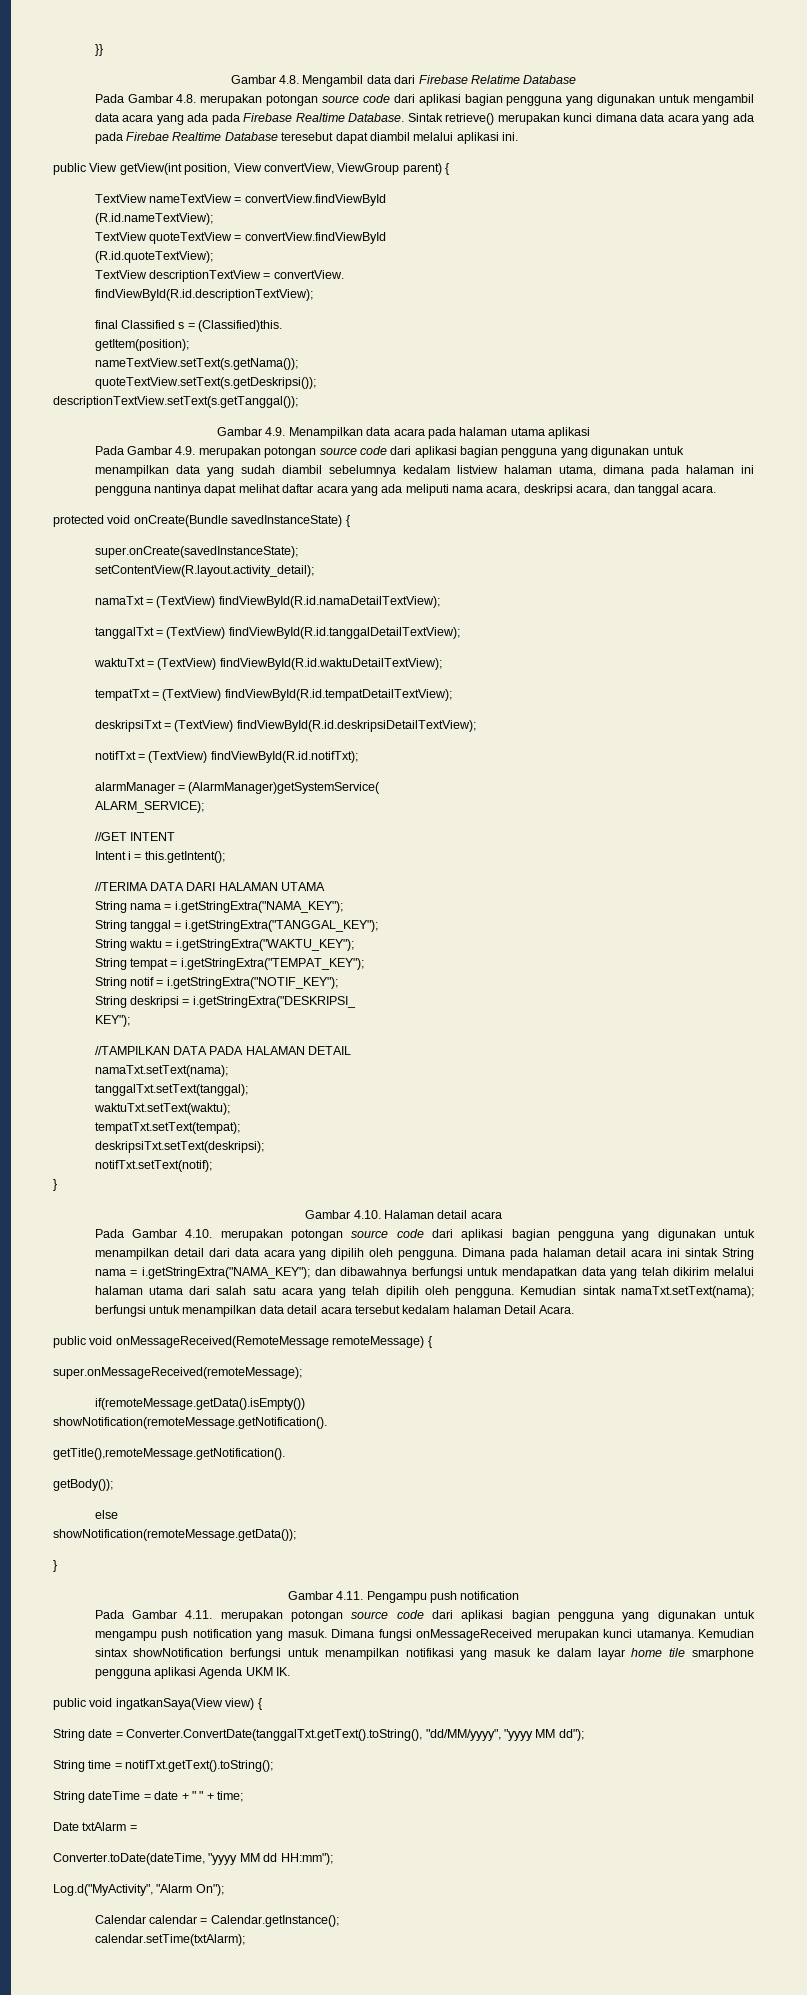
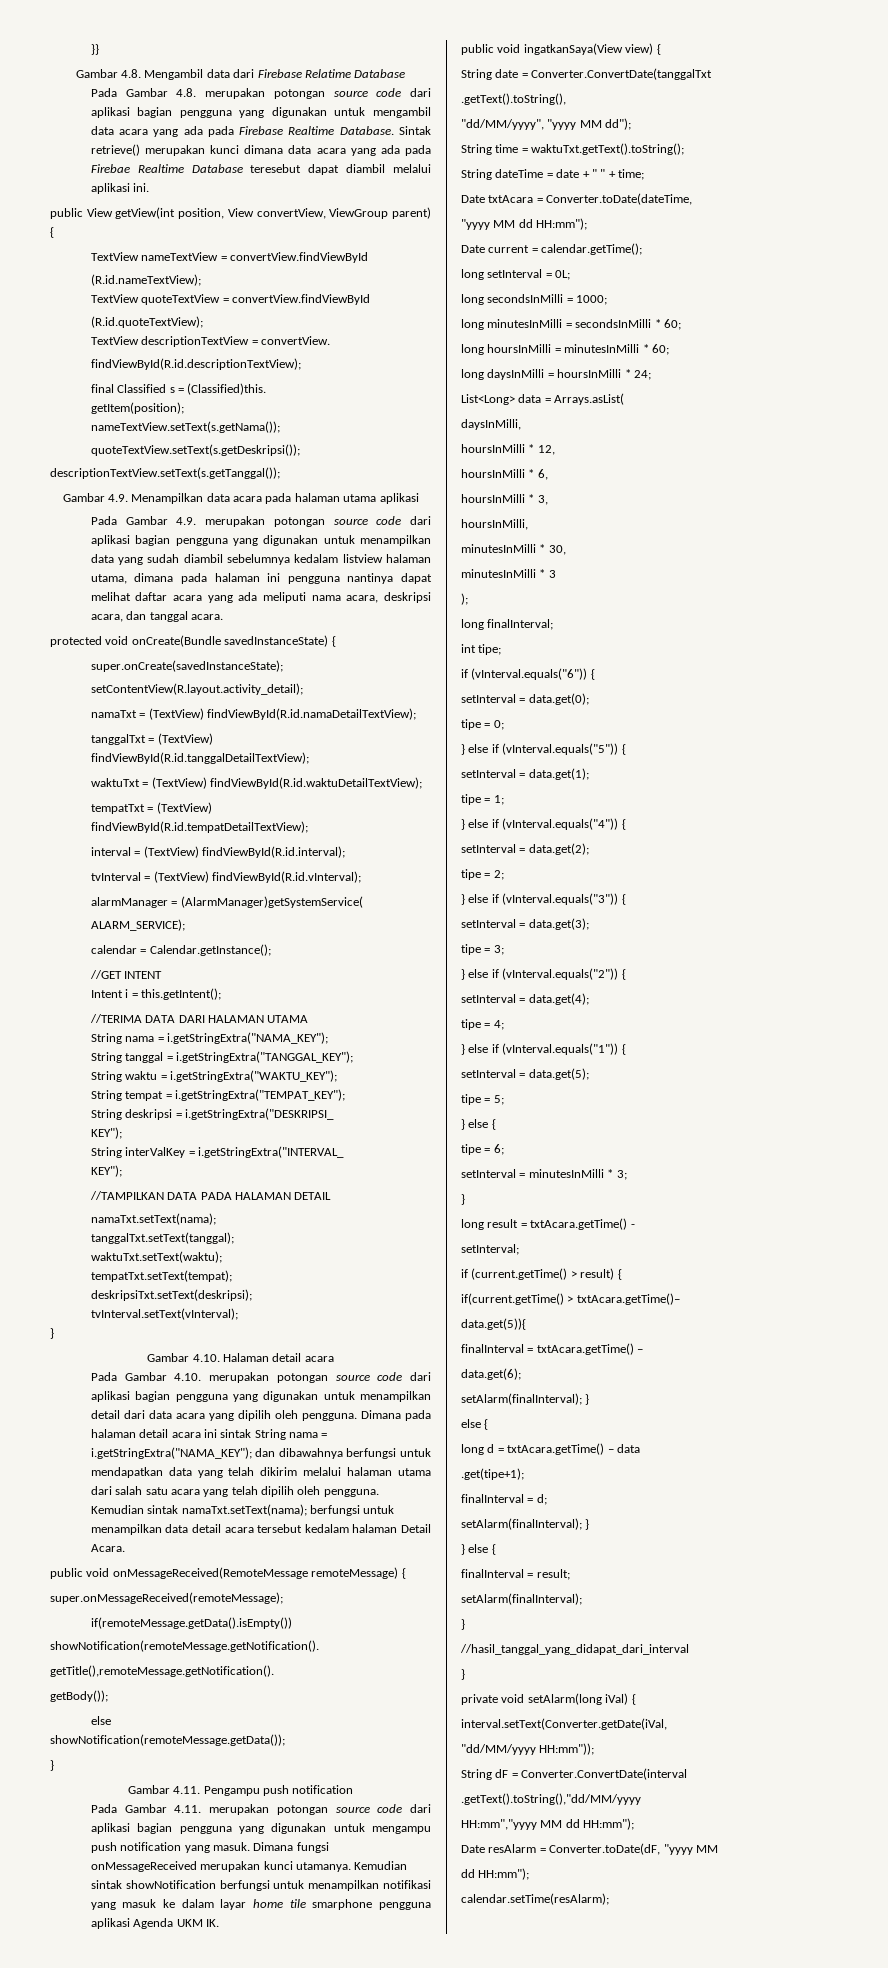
[94,720,476,732] [94,751,358,763] deskripsiTxt = (TextView) findViewById(R.id.deskripsiDetailTextView); // notifTxt = (TextView) findViewById(R.id.notifTxt); -> [90,846,345,858] [90,871,361,883] interval = (TextView) findViewById(R.id.interval); // tvInterval = (TextView) findViewById(R.id.vInterval);
(204, 807) none -> [90,944,271,956] // calendar = Calendar.getInstance();
[94,977,338,989] // String notif = i.getStringExtra("NOTIF_KEY"); -> (345, 1095) none
(130, 1021) none -> [90,1146,344,1158] [90,1165,122,1177] // String interValKey = i.getStringExtra("INTERVAL_ // KEY");
[94,1160,212,1172] notifTxt.setText(notif); -> [90,1308,238,1320] tvInterval.setText(vInterval);
[94,1648,128,1657] sintax -> [90,1880,122,1889] sintak
[126,1729,423,1741] Converter.ConvertDate(tanggalTxt.getText().toString(), -> [531,68,713,80] [461,93,566,105] Converter.ConvertDate(tanggalTxt // .getText().toString(), //
[125,1760,274,1772] notifTxt.getText().toString(); -> [531,143,685,155] waktuTxt.getText().toString();
[82,1822,137,1831] [53,1853,205,1865] txtAlarm = // Converter.toDate(dateTime, -> [488,193,693,205] txtAcara = Converter.toDate(dateTime, //
[53,1884,224,1896] [94,1915,339,1927] [94,1934,245,1946] Log.d("MyActivity", "Alarm On"); // Calendar calendar = Calendar.getInstance(); // calendar.setTime(txtAlarm); -> [461,243,643,255] [461,269,571,280] [461,294,608,305] [461,319,681,330] [461,344,669,355] [461,369,651,380] [461,393,625,405] [461,419,521,430] [461,444,555,455] [461,469,548,480] [461,494,548,505] [461,519,528,530] [461,544,566,555] [461,569,556,578] [461,593,468,605] [461,619,554,630] [461,644,502,655] [461,668,595,680] [461,693,589,705] [461,719,504,730] [461,743,626,755] [461,768,589,780] [461,794,504,805] [461,818,626,830] [461,843,589,855] [461,869,504,880] [461,893,626,905] [461,918,589,930] [461,944,504,955] [461,968,626,980] [461,993,589,1005] [461,1019,504,1030] [461,1043,626,1055] [461,1068,589,1080] [461,1094,504,1105] [461,1119,496,1130] [461,1144,504,1155] [461,1169,627,1180] [461,1194,465,1205] [461,1218,635,1230] [461,1244,519,1255] [461,1268,622,1280] [461,1293,680,1305] [461,1318,526,1330] [461,1343,644,1355] [461,1368,521,1380] [461,1393,590,1405] [461,1419,489,1430] [461,1443,640,1455] [461,1468,524,1480] [461,1494,547,1505] [461,1518,590,1530] [461,1544,496,1555] [461,1569,570,1580] [461,1593,582,1605] [461,1619,465,1630] [460,1644,689,1655] [461,1669,465,1680] [461,1693,636,1705] [461,1718,667,1730] [461,1743,595,1755] [461,1768,688,1780] [461,1793,641,1805] [461,1818,635,1830] [461,1843,718,1855] [461,1868,530,1880] [461,1893,609,1905] Date current = calendar.getTime(); // long setInterval = 0L; // long secondsInMilli = 1000; // long minutesInMilli = secondsInMilli * 60; // long hoursInMilli = minutesInMilli * 60; // long daysInMilli = hoursInMilli * 24; // List<Long> data = Arrays.asList( // daysInMilli, // hoursInMilli * 12, // hoursInMilli * 6, // hoursInMilli * 3, // hoursInMilli, // minutesInMilli * 30, // minutesInMilli * 3 // ); // long finalInterval; // int tipe; // if (vInterval.equals("6")) { // setInterval = data.get(0); // tipe = 0; // } else if (vInterval.equals("5")) { // setInterval = data.get(1); // tipe = 1; // } else if (vInterval.equals("4")) { // setInterval = data.get(2); // tipe = 2; // } else if (vInterval.equals("3")) { // setInterval = data.get(3); // tipe = 3; // } else if (vInterval.equals("2")) { // setInterval = data.get(4); // tipe = 4; // } else if (vInterval.equals("1")) { // setInterval = data.get(5); // tipe = 5; // } else { // tipe = 6; // setInterval = minutesInMilli * 3; // } // long result = txtAcara.getTime() - // setInterval; // if (current.getTime() > result) { // if(current.getTime() > txtAcara.getTime()– // data.get(5)){ // finalInterval = txtAcara.getTime() – // data.get(6); // setAlarm(finalInterval); } // else { // long d = txtAcara.getTime() – data // .get(tipe+1); // finalInterval = d; // setAlarm(finalInterval); } // } else { // finalInterval = result; // setAlarm(finalInterval); // } // //hasil_tanggal_yang_didapat_dari_interval // } // private void setAlarm(long iVal) { // interval.setText(Converter.getDate(iVal, // "dd/MM/yyyy HH:mm")); // String dF = Converter.ConvertDate(interval // .getText().toString(),"dd/MM/yyyy // HH:mm","yyyy MM dd HH:mm"); // Date resAlarm = Converter.toDate(dF, "yyyy MM // dd HH:mm"); // calendar.setTime(resAlarm);

